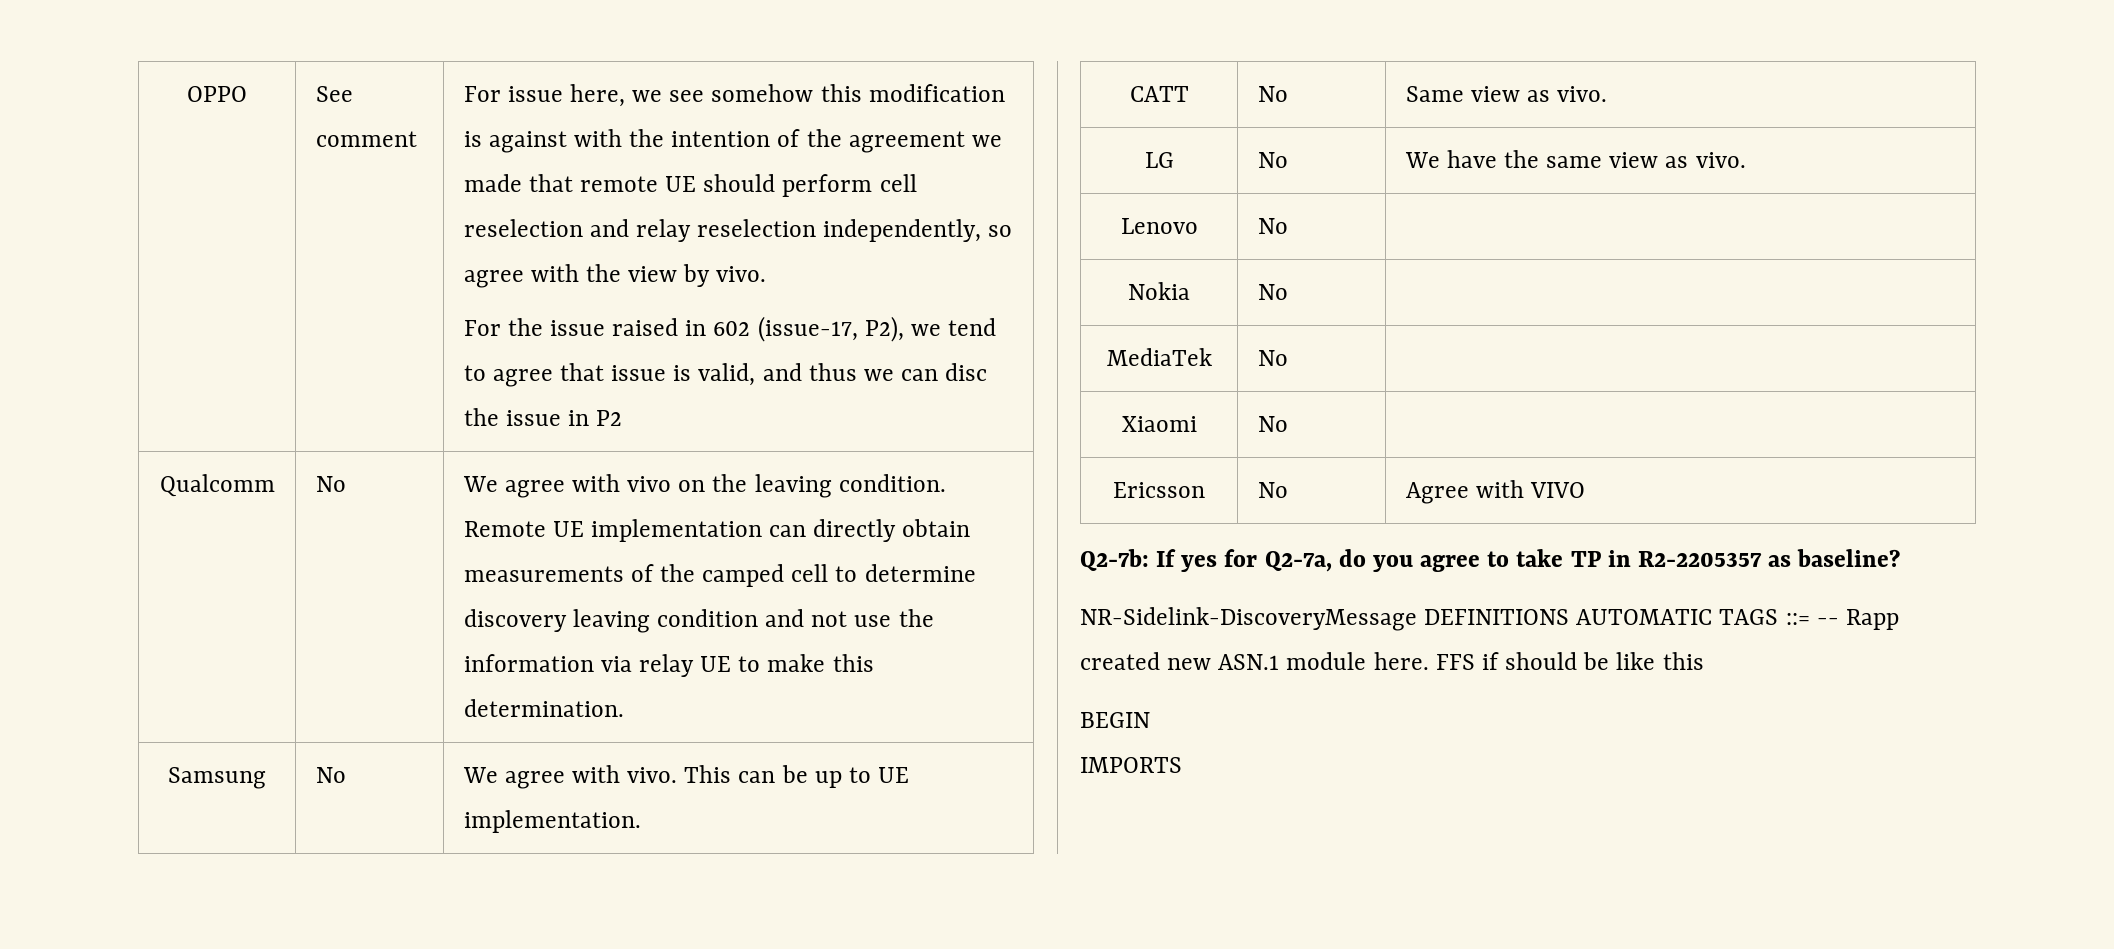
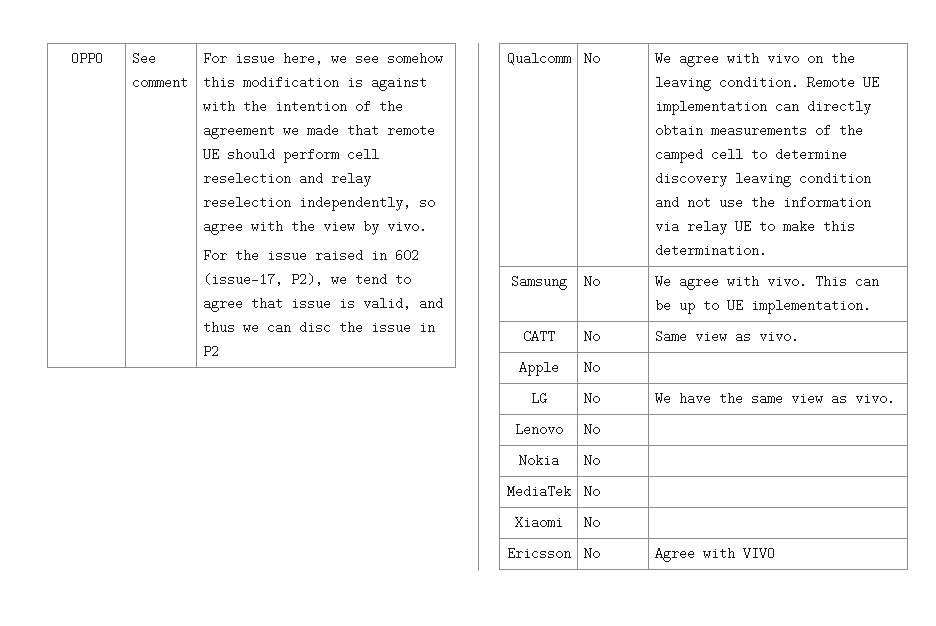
(1608, 94) none -> [518,361,559,376] [583,361,600,374] // Apple | No |
[1080,549,1901,572] [1080,607,1899,631] [1080,652,1704,670] [1080,712,1150,728] [1080,757,1182,773] // Q2-7b: If yes for Q2-7a, do you agree to take TP in R2-2205357 as baseline? // NR-Sidelink-DiscoveryMessage DEFINITIONS AUTOMATIC TAGS ::= -- Rapp created new ASN.1 module here. FFS if should be like this // BEGIN // IMPORTS -> (775, 553) none

